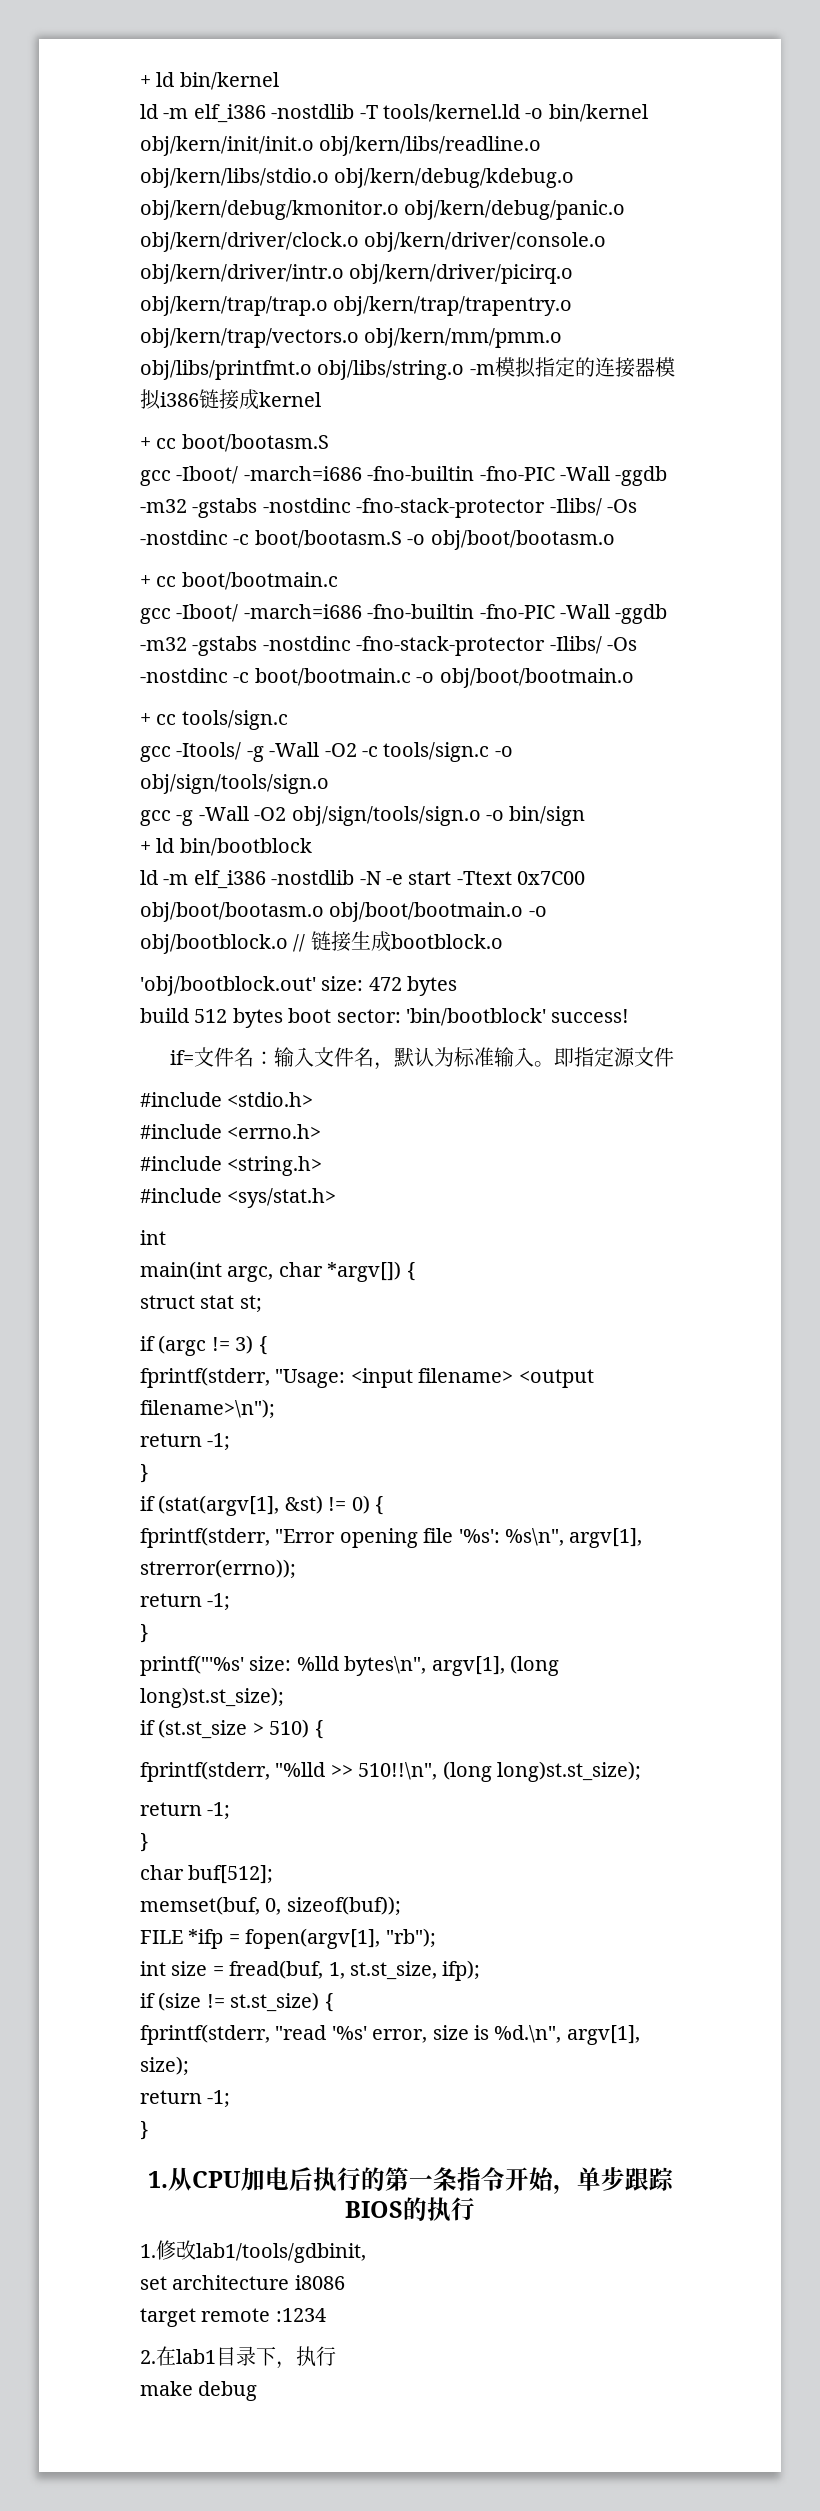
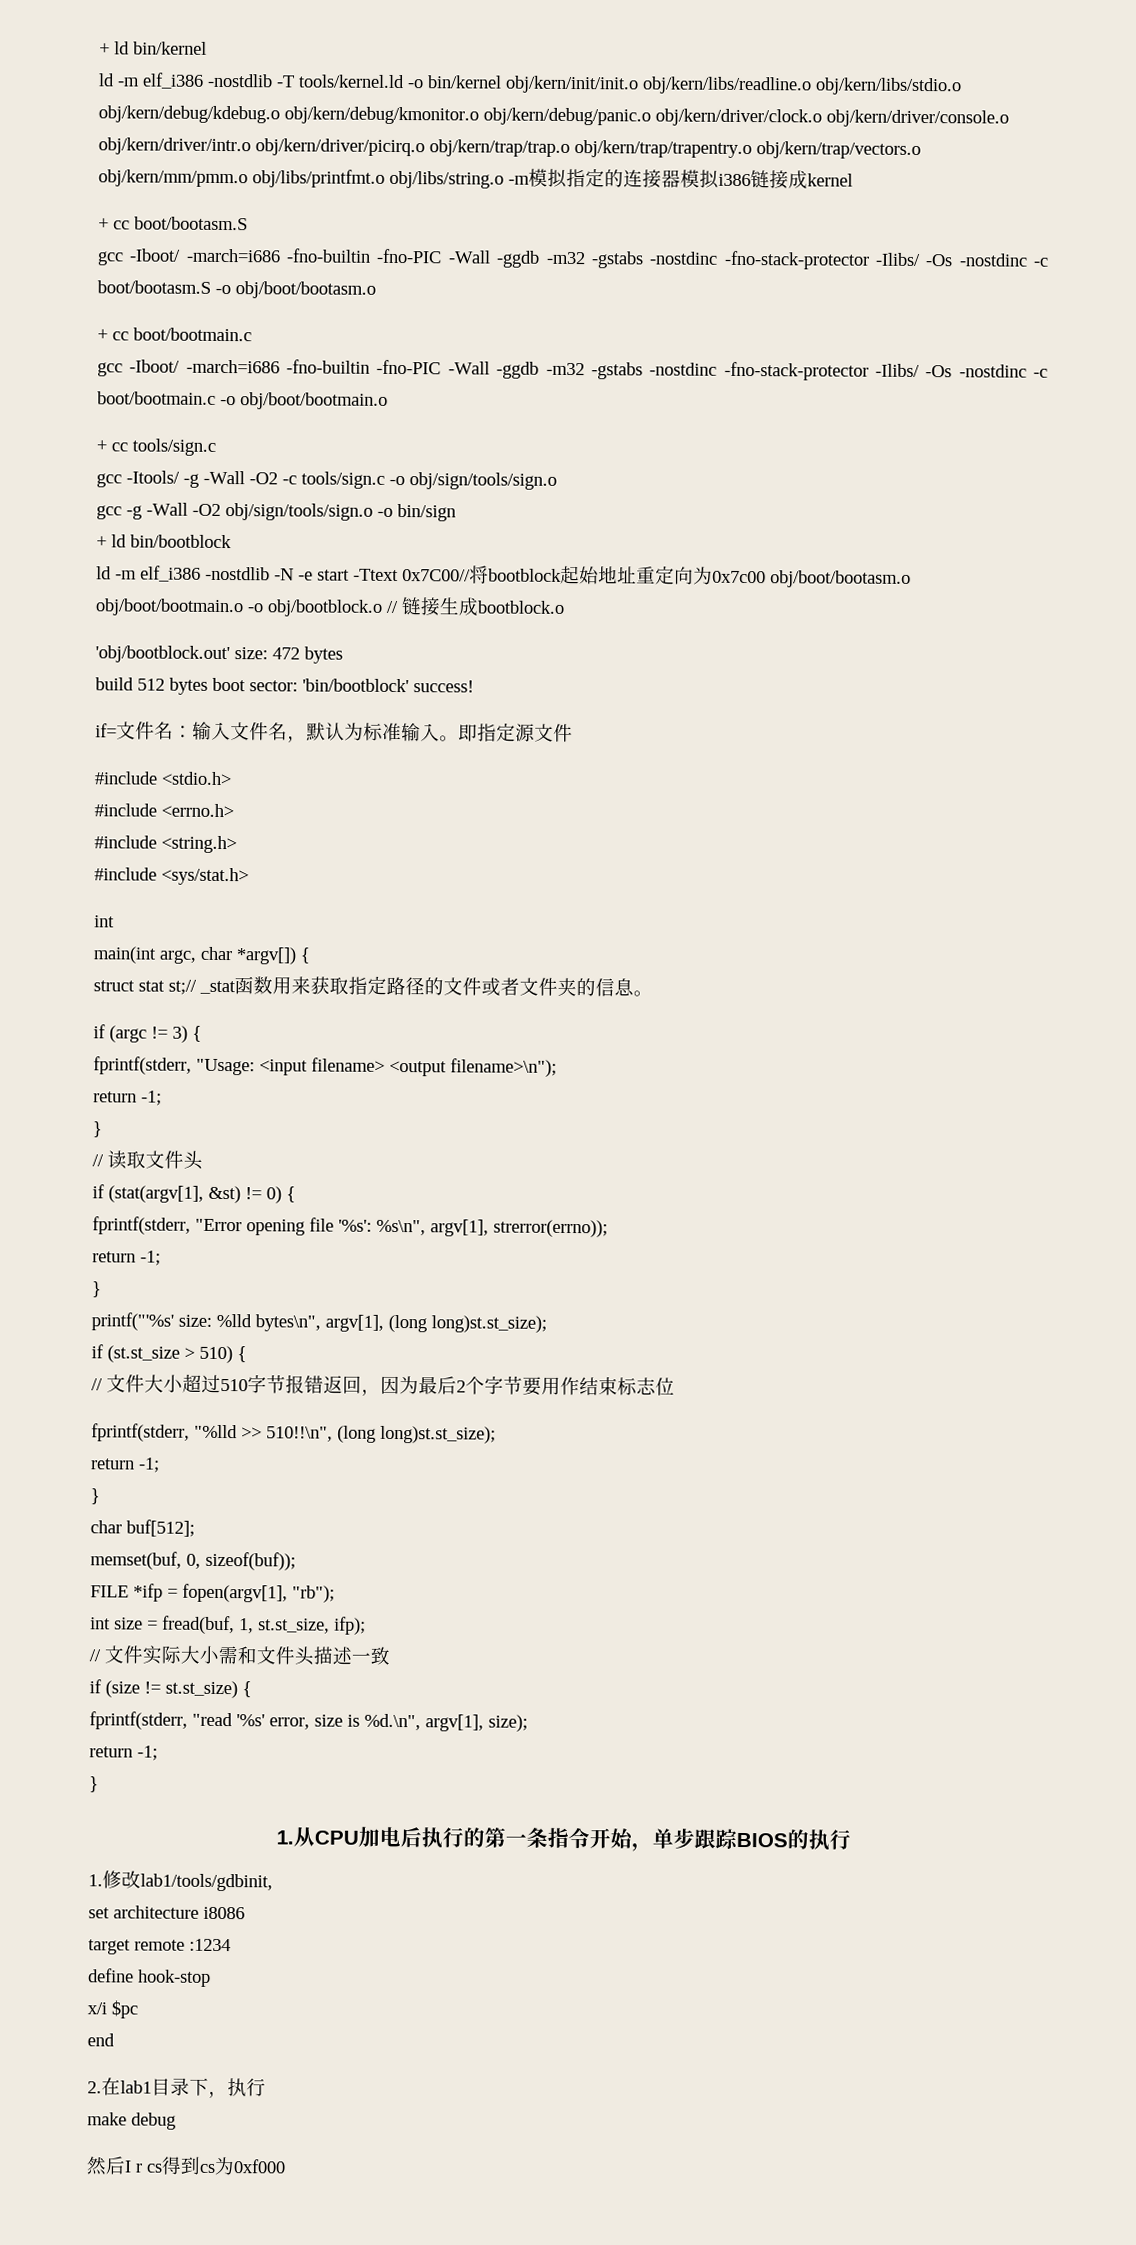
[517,871,586,885] 0x7C00 -> [402,565,766,585] 0x7C00//将bootblock起始地址重定向为0x7c00
[239,1295,262,1313] st; -> [168,975,653,997] st;// _stat函数用来获取指定路径的文件或者文件夹的信息。
(149, 1473) none -> [92,1150,203,1170] // // 读取文件头
(324, 1729) none -> [91,1373,675,1396] // // 文件大小超过510字节报错返回，因为最后2个字节要用作结束标志位
(481, 1970) none -> [89,1645,390,1666] // // 文件实际大小需和文件头描述一致
(326, 2315) none -> [88,1968,211,1987] [87,2000,138,2019] [87,2033,115,2047] // define hook-stop // x/i $pc // end
(258, 2391) none -> [86,2156,286,2176] // 然后I r cs得到cs为0xf000

